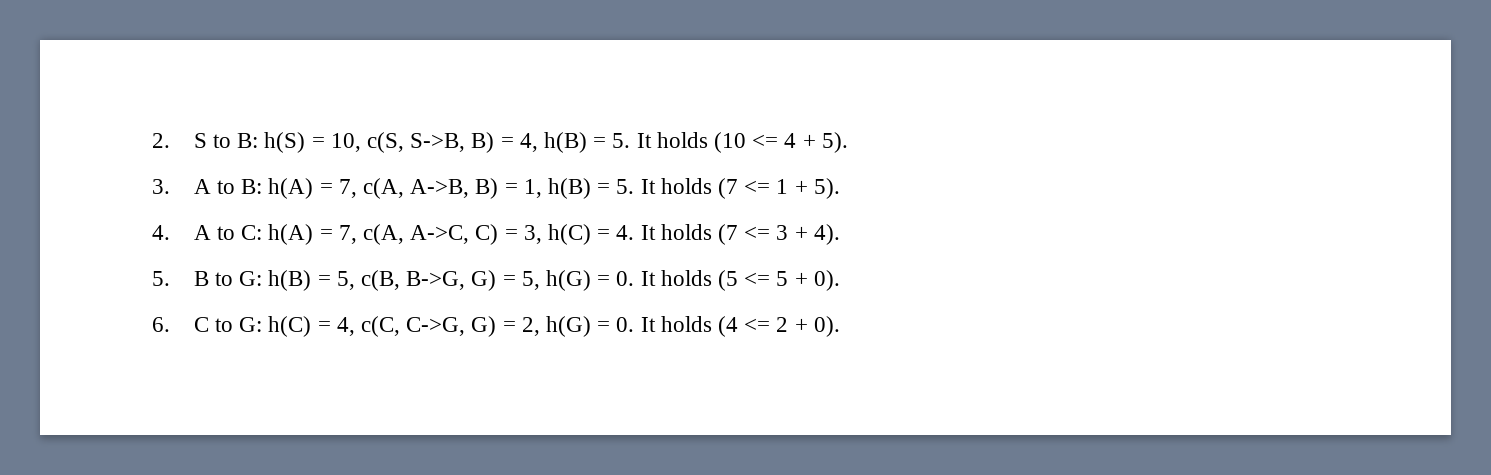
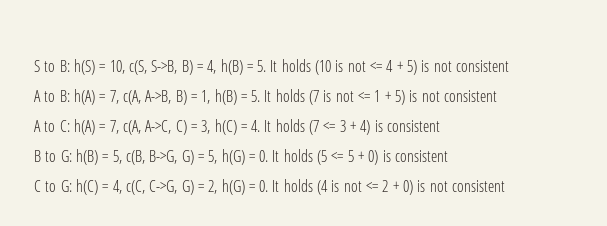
[152,133,170,148] 2. -> (34, 66) none
(747, 142) none -> [335,60,366,72] is not
[821,132,848,153] [152,179,170,194] 5). // 3. -> [407,60,509,75] 5) is not consistent //
(739, 188) none -> [323,90,354,102] is not
[813,178,840,199] [152,225,170,240] 5). // 4. -> [395,90,497,105] 5) is not consistent //
[813,224,840,245] [152,271,170,286] 4). // 5. -> [360,120,441,135] 4) is consistent //
[813,270,840,291] [152,317,170,332] 0). // 6. -> [368,150,449,165] 0) is consistent //
(739, 326) none -> [331,180,362,192] is not
[813,316,840,337] 0). -> [403,180,505,195] 0) is not consistent

